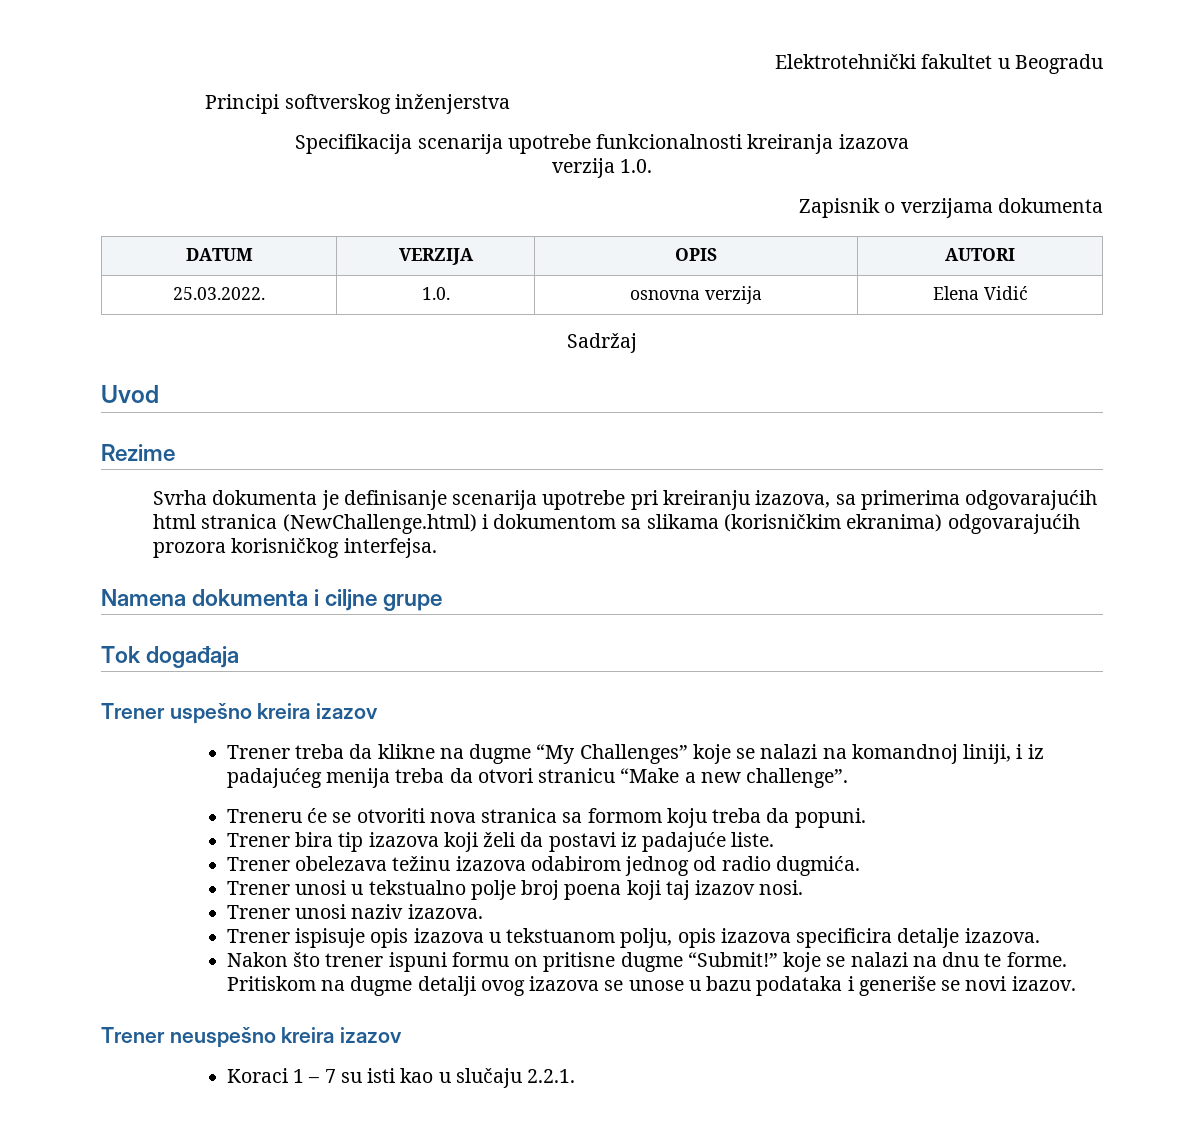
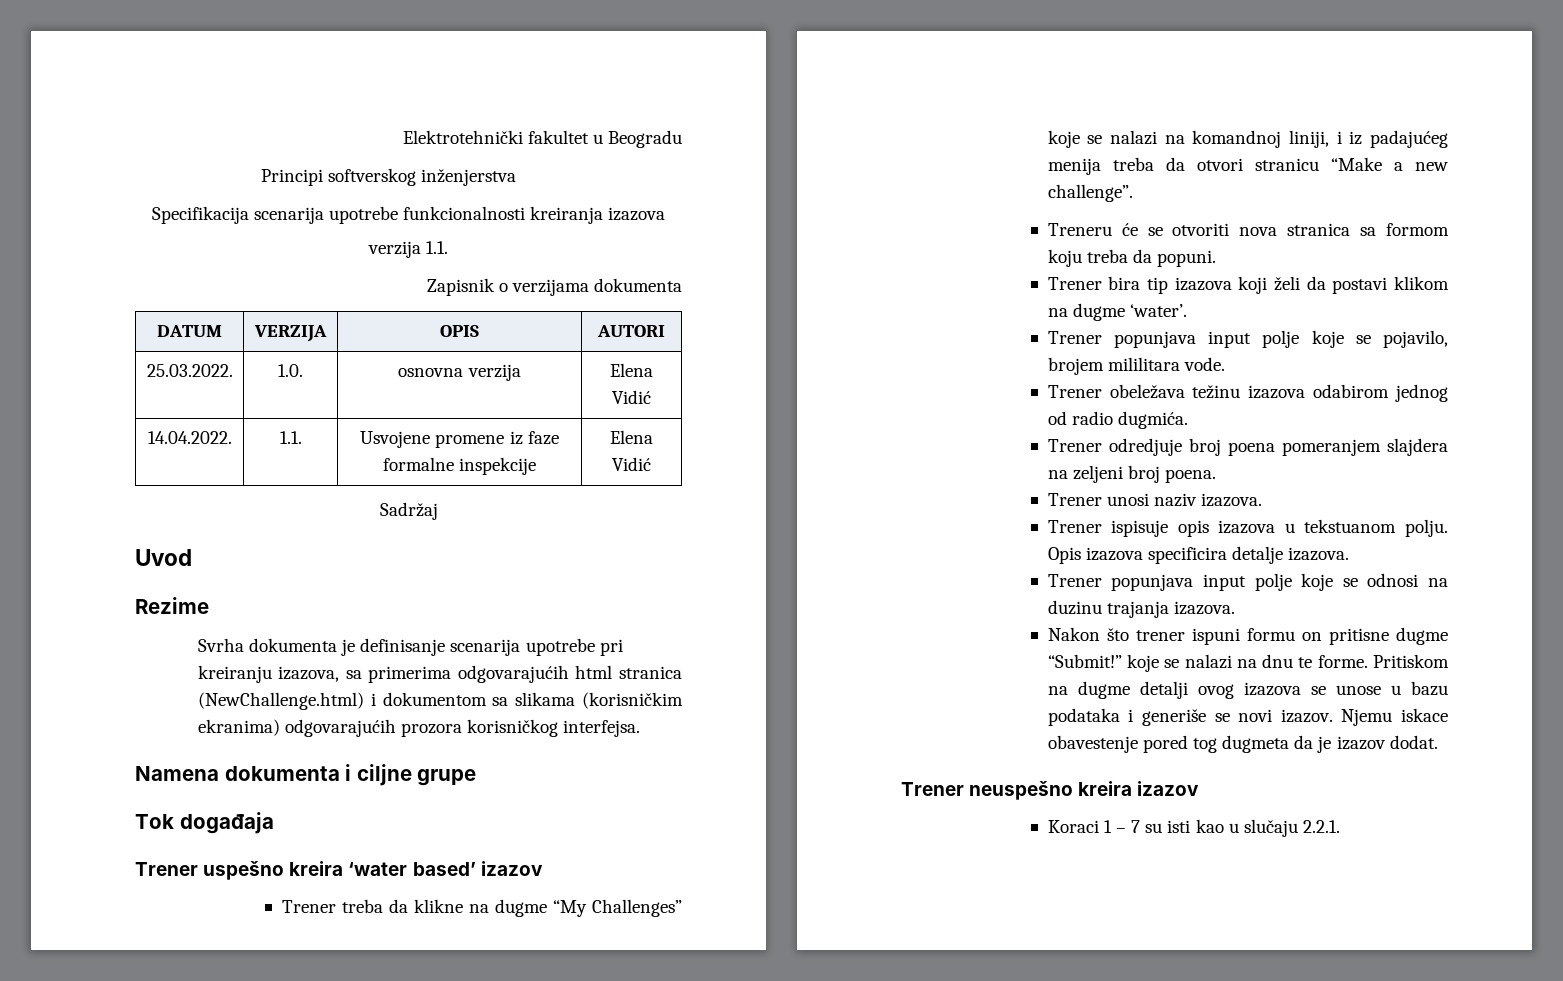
[620,159,653,173] 1.0. -> [426,241,449,254] 1.1.
(1028, 293) none -> [147,431,232,444] [279,431,302,444] [360,431,559,448] [382,457,537,475] [610,430,653,444] [612,457,651,471] // 14.04.2022. | 1.1. | Usvojene promene iz faze formalne inspekcije | Elena Vidić
(311, 711) none -> [348,862,476,876] ‘water based’
[620,832,775,852] [226,856,388,871] iz padajuće liste. // Trener obelezava -> [1394,276,1449,290] [1047,303,1188,321] [1047,330,1449,348] [1047,357,1226,375] [1047,384,1185,399] klikom na dugme ‘water’. // Trener popunjava input polje koje se pojavilo, brojem mililitara vode. // Trener obeležava
[295,880,804,900] unosi u tekstualno polje broj poena koji taj izazov nosi. -> [1108,438,1448,456] [1047,465,1217,483] odredjuje broj poena pomeranjem slajdera na zeljeni broj poena.
[620,928,716,948] polju, opis -> [1405,519,1448,537] [1047,547,1081,564] polju. Opis
(1040, 935) none -> [1047,573,1448,591] [1047,600,1236,618] // Trener popunjava input polje koje se odnosi na duzinu trajanja izazova.
(1076, 983) none -> [1341,708,1448,726] [1047,735,1438,753] Njemu iskace obavestenje pored tog dugmeta da je izazov dodat.

